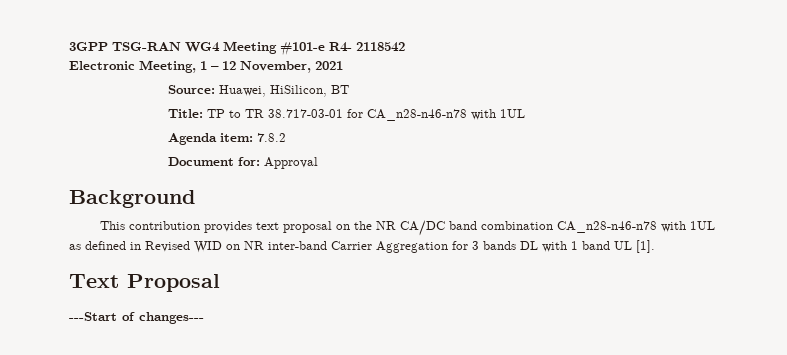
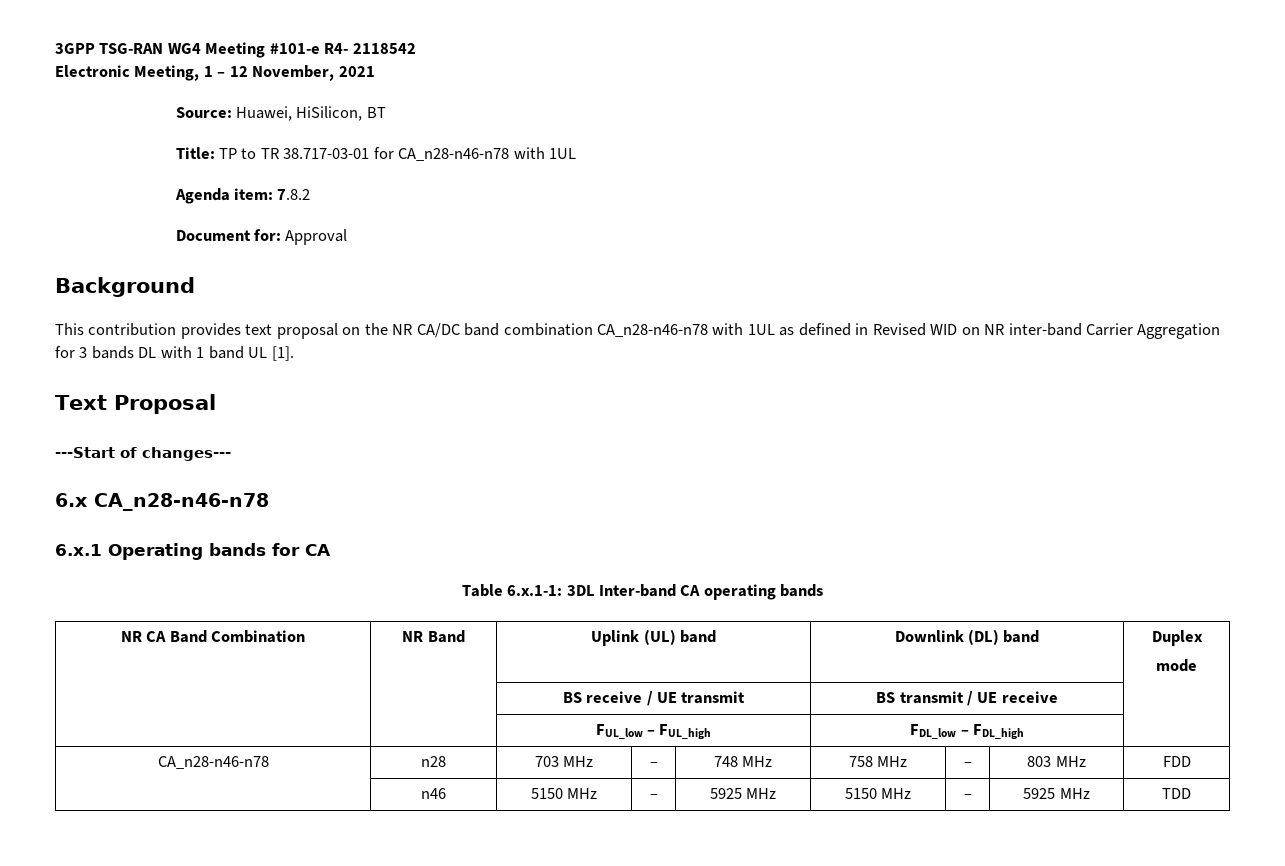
(204, 318) none -> [55,493,269,511] [55,543,331,560] [461,584,824,600] [120,630,306,643] [402,630,465,643] [591,629,716,646] [894,629,1040,645] [1151,630,1203,646] [1156,659,1197,672] [562,691,746,706] [876,691,1058,706] [595,724,712,740] [910,724,1024,740] [157,756,269,769] [421,756,446,767] [534,756,594,767] [649,762,658,767] [713,756,773,767] [848,756,908,767] [963,762,972,767] [1027,756,1086,767] [1162,756,1191,767] [421,788,446,799] [530,788,598,799] [649,794,658,799] [709,788,777,799] [844,788,912,799] [963,794,972,799] [1023,788,1090,799] [1162,788,1191,799] // 6.x CA_n28-n46-n78 // 6.x.1 Operating bands for CA // Table 6.x.1-1: 3DL Inter-band CA operating bands // NR CA Band Combination | NR Band | Uplink (UL) band | Downlink (DL) band | Duplex // mode // | | BS receive / UE transmit | BS transmit / UE receive | // | | FUL_low – FUL_high | FDL_low – FDL_high | // CA_n28-n46-n78 | n28 | 703 MHz | – | 748 MHz | 758 MHz | – | 803 MHz | FDD // | n46 | 5150 MHz | – | 5925 MHz | 5150 MHz | – | 5925 MHz | TDD

